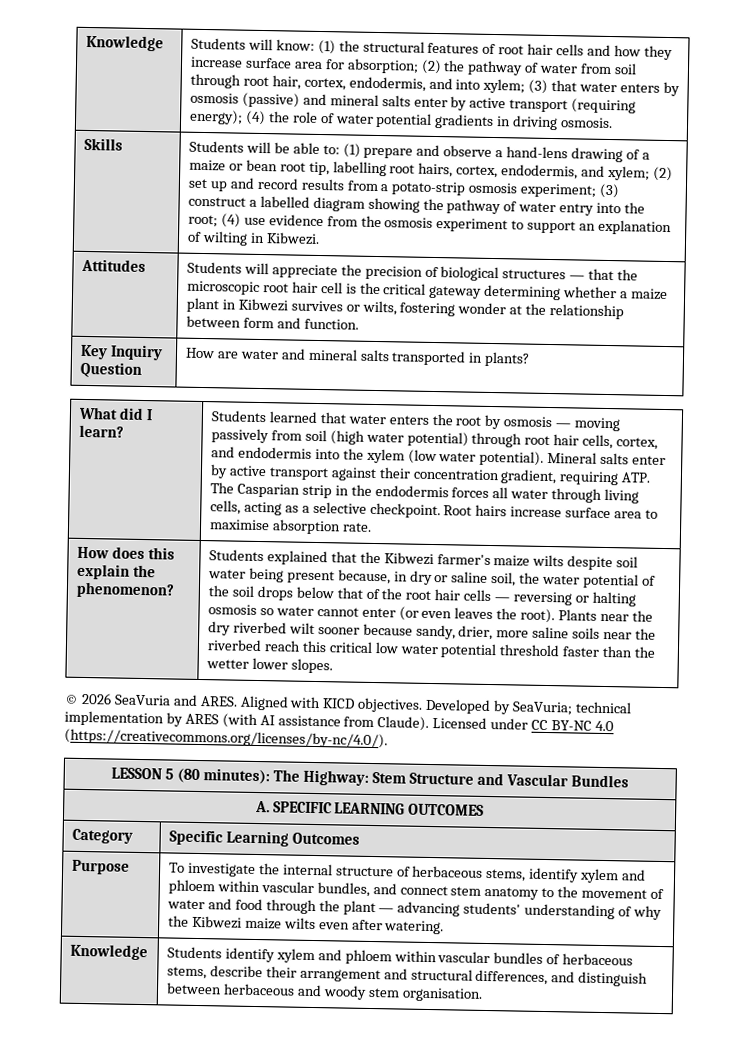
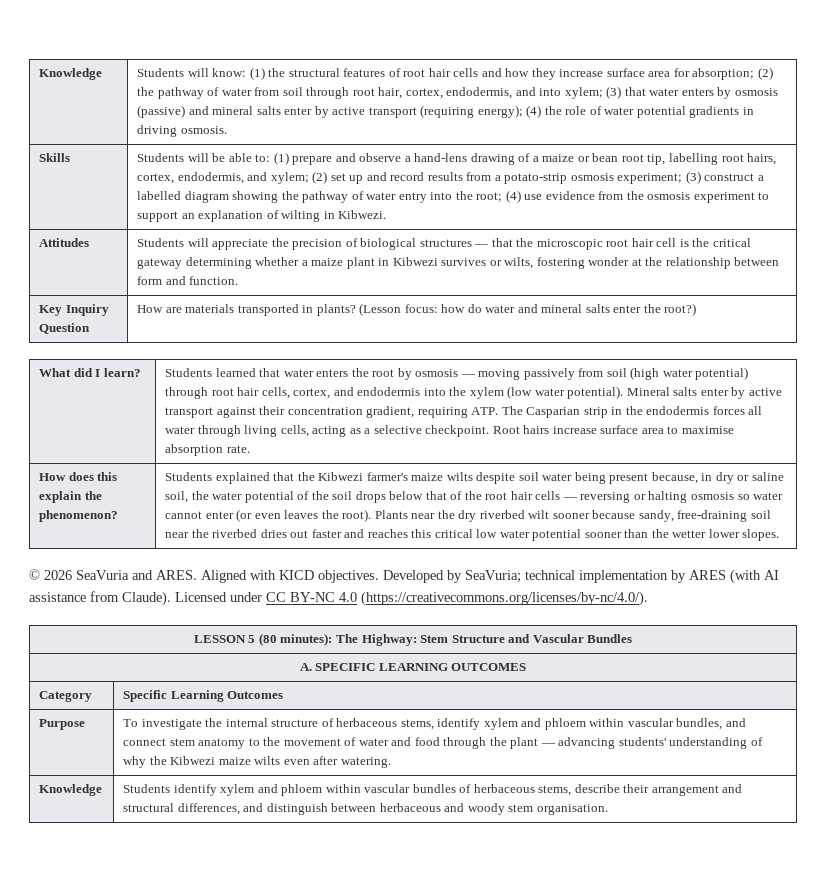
(239, 355) none -> [185,303,482,316] materials transported in plants? (Lesson focus: how do
[391,350,531,367] transported in plants? -> [613,303,697,316] enter the root?)
[458,625,657,641] [206,639,301,652] drier, more saline soils near the riverbed reach -> [677,510,771,522] [165,529,408,538] free-draining soil near the riverbed dries out faster and reaches
[499,644,601,657] threshold faster -> [584,532,622,538] sooner

